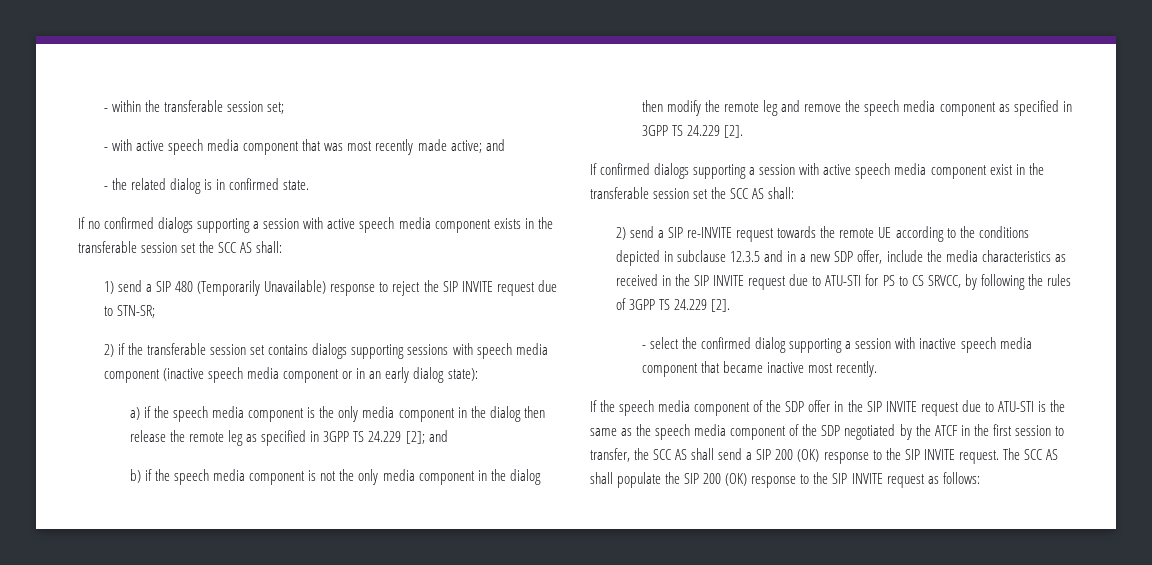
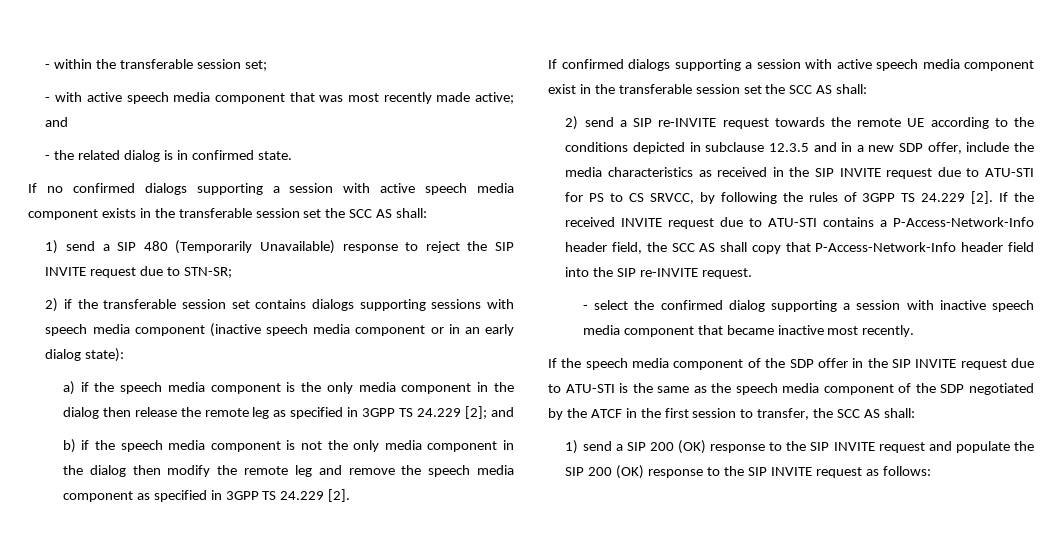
(731, 305) none -> [999,192,1035,202] [565,217,1034,229] [565,242,1034,254] [565,267,753,279] If the received INVITE request due to ATU-STI contains a P-Access-Network-Info header field, the SCC AS shall copy that P-Access-Network-Info header field into the SIP re-INVITE request.
[691,448,715,460] shall -> [883,408,915,418] [565,440,579,454] shall: // 1)
[958,448,1058,464] [590,472,613,484] request. The SCC AS shall -> [878,441,952,453] request and

